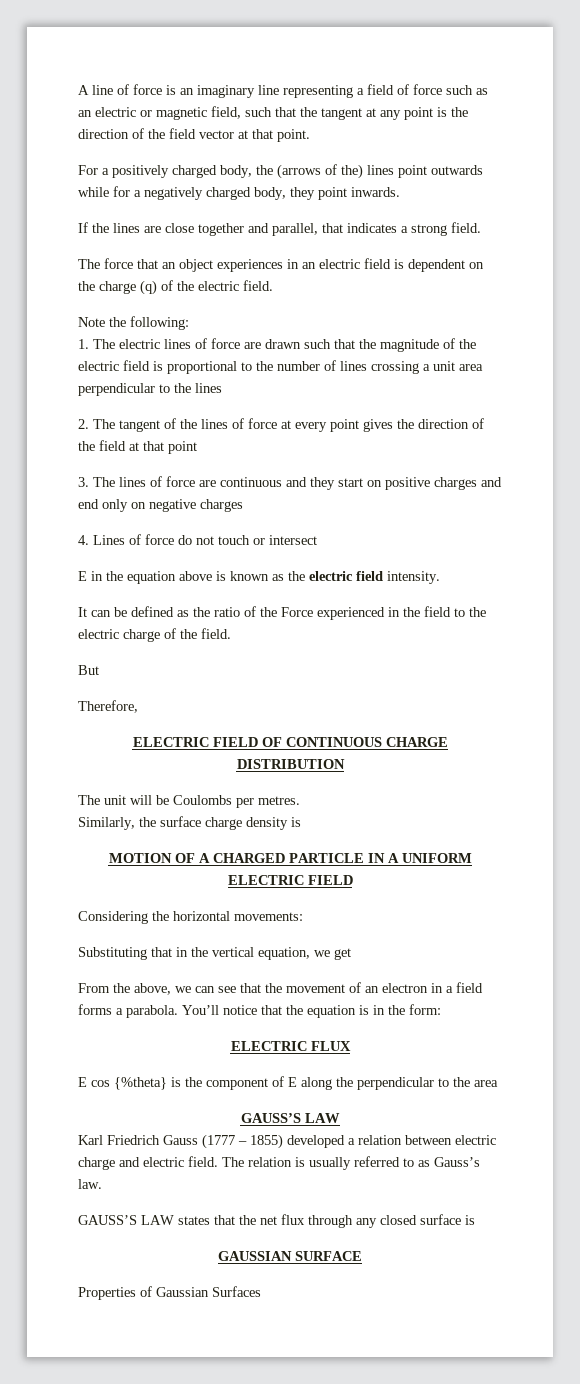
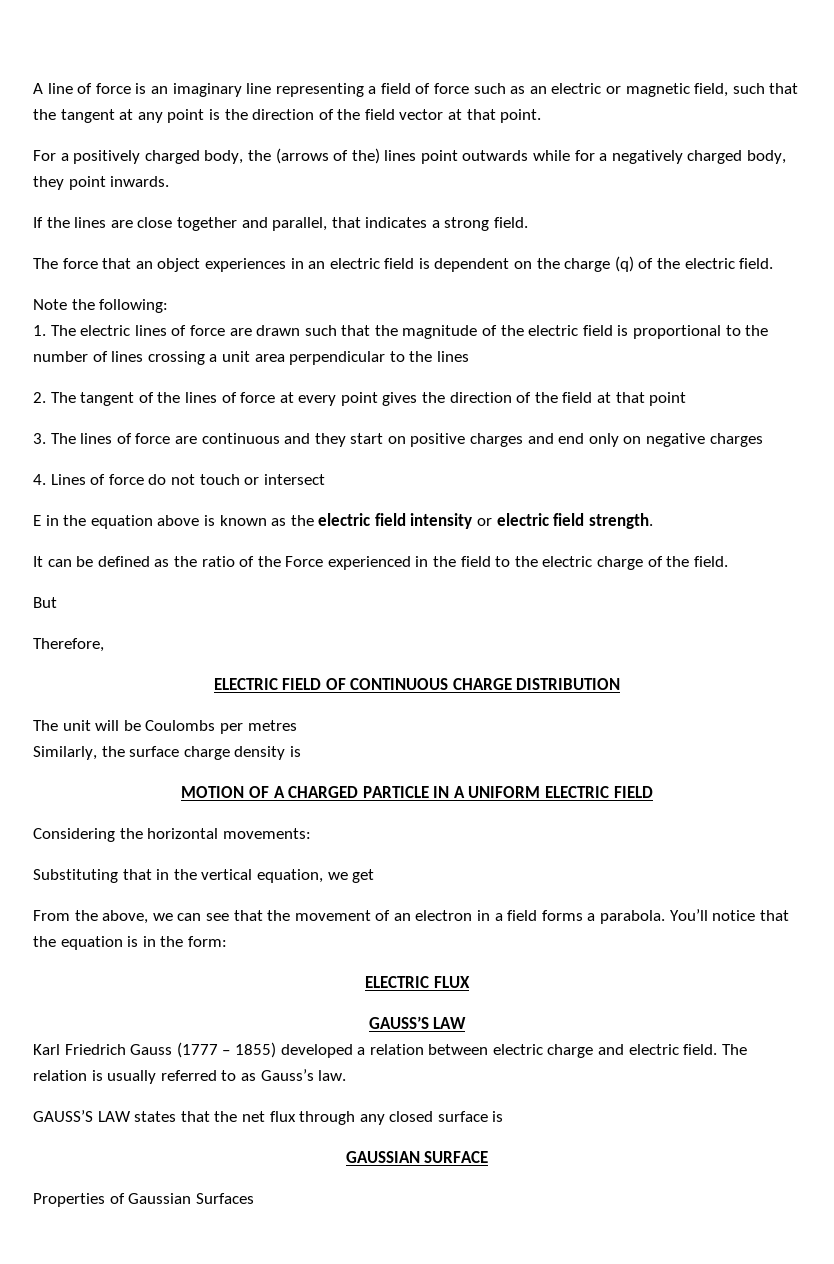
[387,571,440,584] intensity. -> [410,513,653,529] intensity or electric field strength.
[258,796,300,805] metres. -> [247,720,297,731] metres
[78,1076,498,1090] // E cos {%theta} is the component of E along the perpendicular to the area -> (470, 982) none

